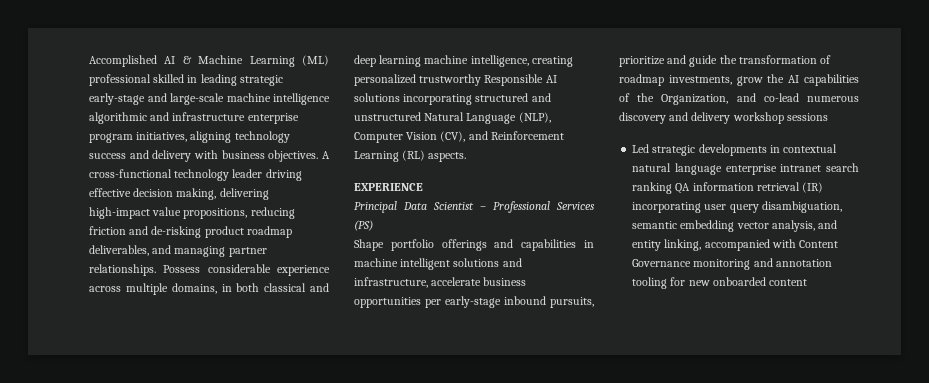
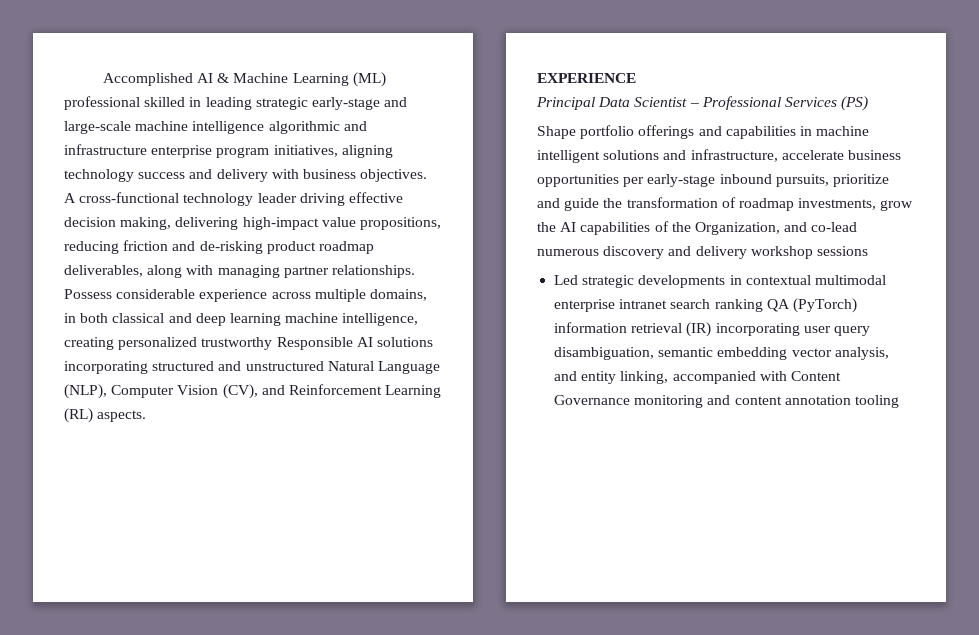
[152,245,172,254] and -> [147,265,214,278] along with
[632,163,722,175] natural language -> [814,275,886,285] multimodal
(691, 188) none -> [792,298,857,313] (PyTorch)
(773, 262) none -> [734,396,782,405] content
[670,277,808,286] for new onboarded content -> (899, 401) none

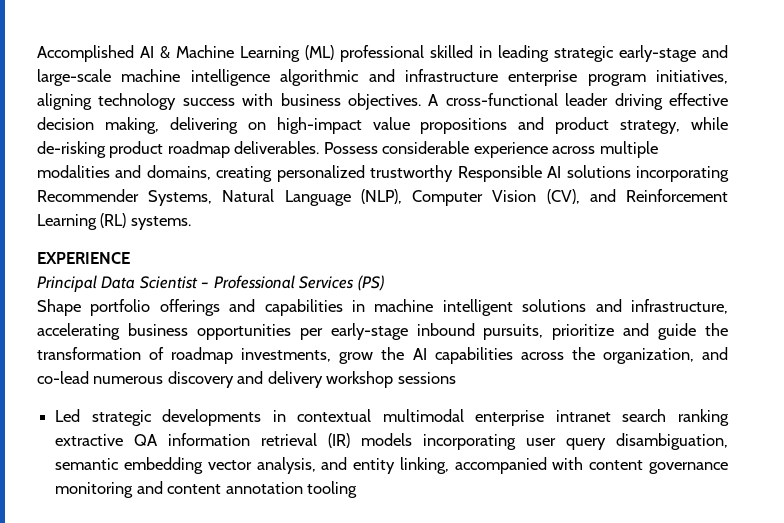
[189,169,268,182] and delivery -> (235, 102) none
[183,193,254,206] technology -> (558, 99) none
(239, 223) none -> [247,122,266,130] on
[359,217,441,230] [64,240,374,254] [64,265,415,278] propositions, reducing friction and de-risking product roadmap deliverables, along with managing partner relationships. -> [420,117,728,134] [37,141,320,158] propositions and product strategy, while de-risking product roadmap deliverables.
[369,289,427,301] [64,313,419,326] domains, in both classical and deep learning machine intelligence, -> [37,165,211,180] modalities and domains,
[152,361,324,371] structured and unstructured -> [37,189,213,206] Recommender Systems,
[97,410,147,422] aspects. -> [130,216,191,230] systems.
[781,150,844,160] accelerate -> [37,323,120,340] accelerating
[654,221,780,235] of the Organization, -> [520,347,694,364] across the organization,
[766,298,857,313] QA (PyTorch) -> [55,434,159,446] extractive QA
(712, 329) none -> [361,433,413,446] models
[790,371,841,381] [554,395,631,405] Content Governance -> [589,460,728,474] content governance

